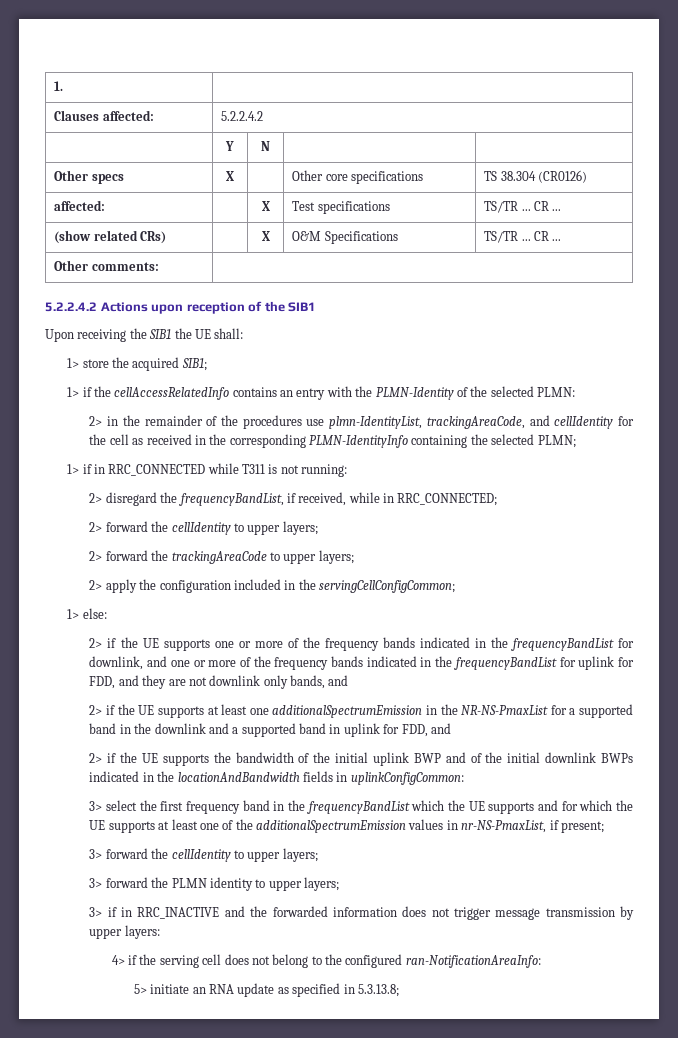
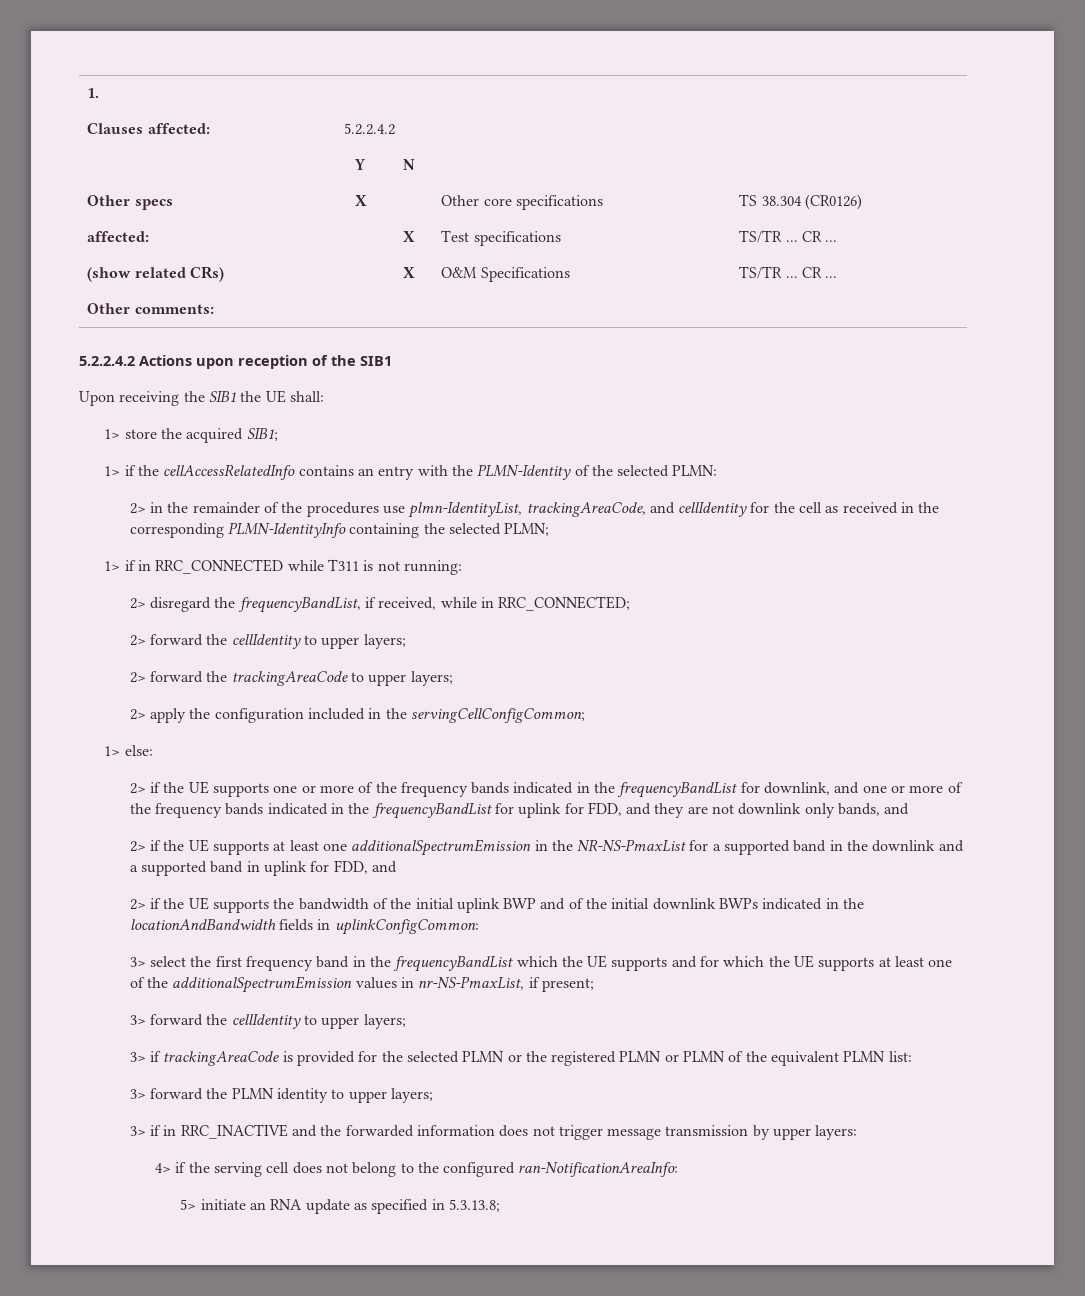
(318, 855) none -> [129,1051,912,1066] // 3> if trackingAreaCode is provided for the selected PLMN or the registered PLMN or PLMN of the equivalent PLMN list:

